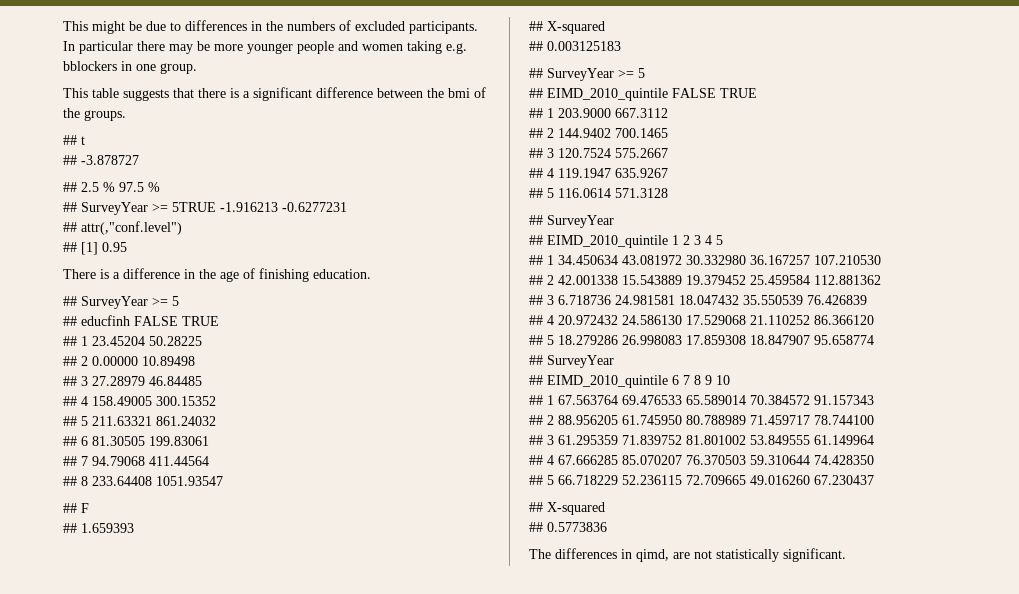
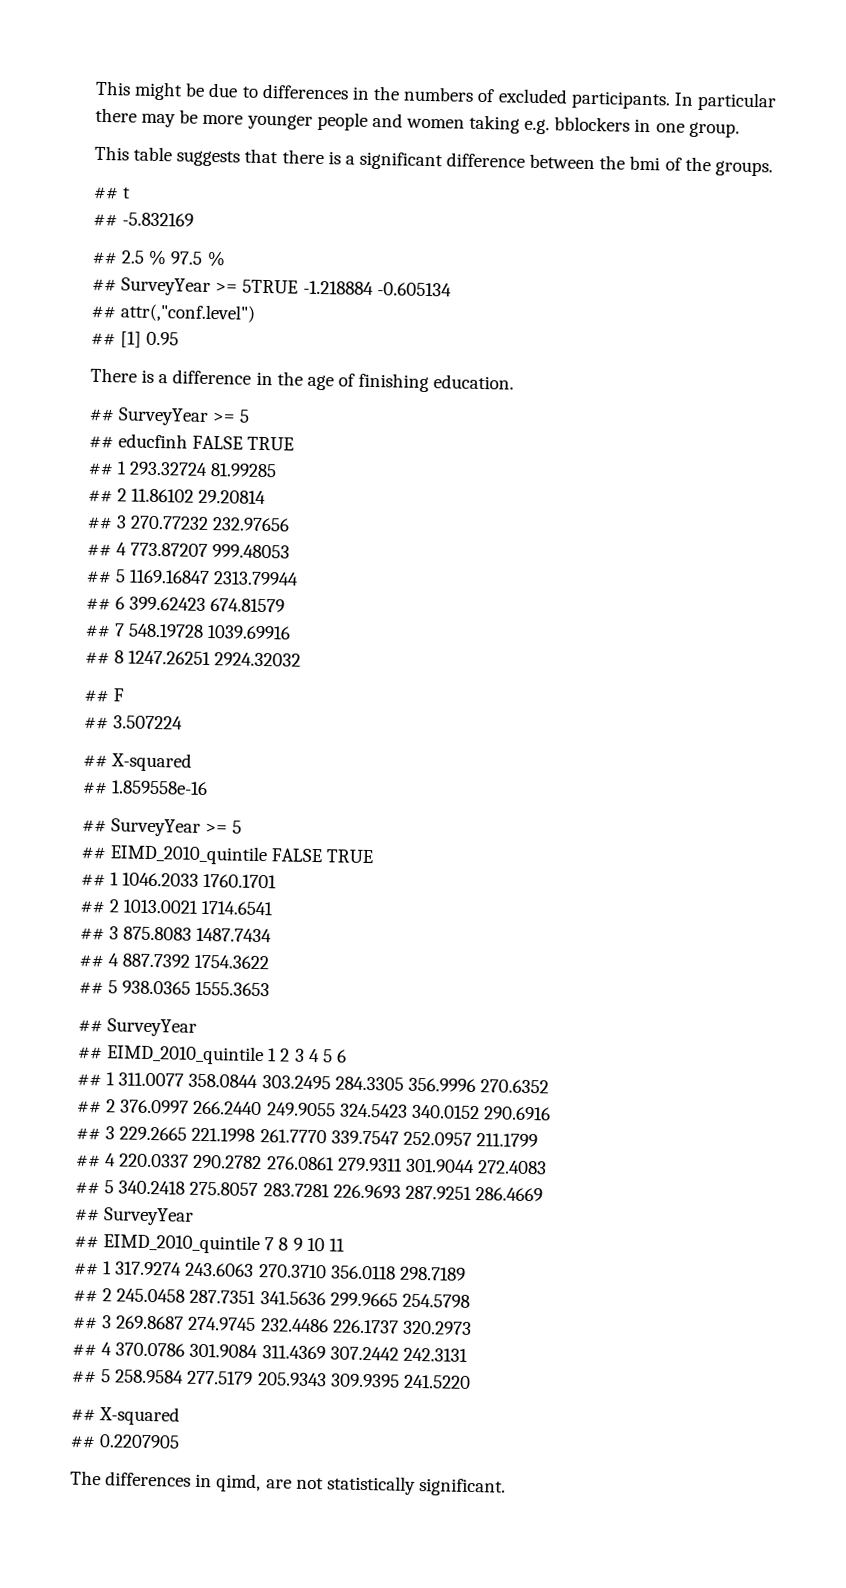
[81,155,139,165] -3.878727 -> [122,212,195,227] -5.832169
[220,202,347,212] -1.916213 -0.6277231 -> [302,280,452,297] -1.218884 -0.605134
[92,336,202,346] [63,356,195,366] [63,376,202,386] [63,396,216,406] [63,416,216,426] 23.45204 50.28225 // ## 2 0.00000 10.89498 // ## 3 27.28979 46.84485 // ## 4 158.49005 300.15352 // ## 5 211.63321 861.24032 -> [129,461,278,478] [88,488,267,505] [87,515,291,532] [87,542,291,559] [86,569,300,586] 293.32724 81.99285 // ## 2 11.86102 29.20814 // ## 3 270.77232 232.97656 // ## 4 773.87207 999.48053 // ## 5 1169.16847 2313.79944
[92,436,209,446] 81.30505 199.83061 -> [129,596,286,613] 399.62423 674.81579
[92,456,209,466] 94.79068 411.44564 -> [128,623,292,640] 548.19728 1039.69916
[92,476,223,486] 233.64408 1051.93547 -> [128,650,302,667] 1247.26251 2924.32032
[81,523,134,533] [529,21,605,34] [529,41,621,51] 1.659393 // ## X-squared // ## 0.003125183 -> [113,715,184,730] [83,752,193,772] [82,780,209,796] 3.507224 // ## X-squared // ## 1.859558e-16
[558,108,668,118] [529,128,668,138] [529,148,668,158] [529,168,668,178] [529,188,668,198] 203.9000 667.3112 // ## 2 144.9402 700.1465 // ## 3 120.7524 575.2667 // ## 4 119.1947 635.9267 // ## 5 116.0614 571.3128 -> [122,872,278,889] [80,899,274,916] [80,926,273,943] [79,953,270,970] [79,980,271,997] 1046.2033 1760.1701 // ## 2 1013.0021 1714.6541 // ## 3 875.8083 1487.7434 // ## 4 887.7392 1754.3622 // ## 5 938.0365 1555.3653
[529,255,881,265] [529,275,881,285] [529,295,867,305] [529,315,874,325] [529,335,874,345] [529,355,614,368] [529,375,679,388] // ## 1 34.450634 43.081972 30.332980 36.167257 107.210530 // ## 2 42.001338 15.543889 19.379452 25.459584 112.881362 // ## 3 6.718736 24.981581 18.047432 35.550539 76.426839 // ## 4 20.972432 24.586130 17.529068 21.110252 86.366120 // ## 5 18.279286 26.998083 17.859308 18.847907 95.658774 // ## SurveyYear // ## EIMD_2010_quintile 6 -> [336,1049,347,1063] [77,1072,549,1094] [77,1099,551,1121] [76,1126,538,1148] [76,1153,547,1175] [75,1180,543,1202] [75,1207,195,1226] [74,1233,261,1255] 6 // ## 1 311.0077 358.0844 303.2495 284.3305 356.9996 270.6352 // ## 2 376.0997 266.2440 249.9055 324.5423 340.0152 290.6916 // ## 3 229.2665 221.1998 261.7770 339.7547 252.0957 211.1799 // ## 4 220.0337 290.2782 276.0861 279.9311 301.9044 272.4083 // ## 5 340.2418 275.8057 283.7281 226.9693 287.9251 286.4669 // ## SurveyYear // ## EIMD_2010_quintile
[529,395,874,405] [529,415,874,425] [529,435,874,445] [529,455,874,465] [529,475,874,485] [529,502,605,515] [529,522,607,532] // ## 1 67.563764 69.476533 65.589014 70.384572 91.157343 // ## 2 88.956205 61.745950 80.788989 71.459717 78.744100 // ## 3 61.295359 71.839752 81.801002 53.849555 61.149964 // ## 4 67.666285 85.070207 76.370503 59.310644 74.428350 // ## 5 66.718229 52.236115 72.709665 49.016260 67.230437 // ## X-squared // ## 0.5773836 -> [328,1238,345,1252] [74,1261,466,1281] [73,1288,470,1308] [73,1315,472,1335] [72,1342,468,1362] [72,1369,471,1389] [71,1406,181,1426] [70,1434,181,1449] 11 // ## 1 317.9274 243.6063 270.3710 356.0118 298.7189 // ## 2 245.0458 287.7351 341.5636 299.9665 254.5798 // ## 3 269.8687 274.9745 232.4486 226.1737 320.2973 // ## 4 370.0786 301.9084 311.4369 307.2442 242.3131 // ## 5 258.9584 277.5179 205.9343 309.9395 241.5220 // ## X-squared // ## 0.2207905

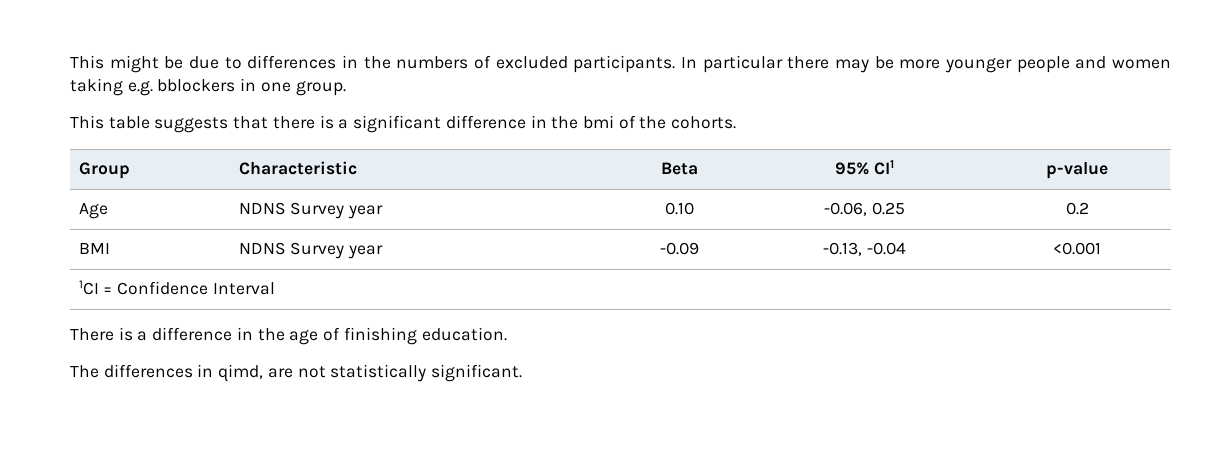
[529,153,596,170] between -> [530,115,547,128] in
[714,160,773,177] [93,186,132,200] [93,212,195,227] [92,249,226,267] [92,277,452,297] [91,303,257,323] [91,331,180,348] groups. // ## t // ## -5.832169 // ## 2.5 % 97.5 % // ## SurveyYear >= 5TRUE -1.218884 -0.605134 // ## attr(,"conf.level") // ## [1] 0.95 -> [671,116,737,129] [78,162,130,179] [238,161,357,175] [660,162,698,175] [835,160,894,175] [1046,162,1108,179] [78,203,108,219] [238,202,384,219] [664,202,694,215] [824,202,905,216] [1065,202,1089,215] [78,243,110,254] [238,242,384,259] [659,242,699,255] [823,242,906,256] [1053,242,1101,255] [78,280,275,295] cohorts. // Group | Characteristic | Beta | 95% CI1 | p-value // Age | NDNS Survey year | 0.10 | -0.06, 0.25 | 0.2 // BMI | NDNS Survey year | -0.09 | -0.13, -0.04 | <0.001 // 1CI = Confidence Interval
[89,407,251,426] [89,433,295,451] [88,461,278,478] [88,488,267,505] [87,515,291,532] [87,542,291,559] [86,569,300,586] [86,596,286,613] [85,623,292,640] [85,650,302,667] [84,688,125,703] [84,715,184,730] [83,752,193,772] [82,780,209,796] [82,818,243,837] [81,844,374,866] [81,872,278,889] [80,899,274,916] [80,926,273,943] [79,953,270,970] [79,980,271,997] [78,1018,198,1037] [78,1044,347,1066] [77,1072,549,1094] [77,1099,551,1121] [76,1126,538,1148] [76,1153,547,1175] [75,1180,543,1202] [75,1207,195,1226] [74,1233,345,1255] [74,1261,466,1281] [73,1288,470,1308] [73,1315,472,1335] [72,1342,468,1362] [72,1369,471,1389] [71,1406,181,1426] [70,1434,181,1449] // ## SurveyYear >= 5 // ## educfinh FALSE TRUE // ## 1 293.32724 81.99285 // ## 2 11.86102 29.20814 // ## 3 270.77232 232.97656 // ## 4 773.87207 999.48053 // ## 5 1169.16847 2313.79944 // ## 6 399.62423 674.81579 // ## 7 548.19728 1039.69916 // ## 8 1247.26251 2924.32032 // ## F // ## 3.507224 // ## X-squared // ## 1.859558e-16 // ## SurveyYear >= 5 // ## EIMD_2010_quintile FALSE TRUE // ## 1 1046.2033 1760.1701 // ## 2 1013.0021 1714.6541 // ## 3 875.8083 1487.7434 // ## 4 887.7392 1754.3622 // ## 5 938.0365 1555.3653 // ## SurveyYear // ## EIMD_2010_quintile 1 2 3 4 5 6 // ## 1 311.0077 358.0844 303.2495 284.3305 356.9996 270.6352 // ## 2 376.0997 266.2440 249.9055 324.5423 340.0152 290.6916 // ## 3 229.2665 221.1998 261.7770 339.7547 252.0957 211.1799 // ## 4 220.0337 290.2782 276.0861 279.9311 301.9044 272.4083 // ## 5 340.2418 275.8057 283.7281 226.9693 287.9251 286.4669 // ## SurveyYear // ## EIMD_2010_quintile 7 8 9 10 11 // ## 1 317.9274 243.6063 270.3710 356.0118 298.7189 // ## 2 245.0458 287.7351 341.5636 299.9665 254.5798 // ## 3 269.8687 274.9745 232.4486 226.1737 320.2973 // ## 4 370.0786 301.9084 311.4369 307.2442 242.3131 // ## 5 258.9584 277.5179 205.9343 309.9395 241.5220 // ## X-squared // ## 0.2207905 -> (507, 334) none

